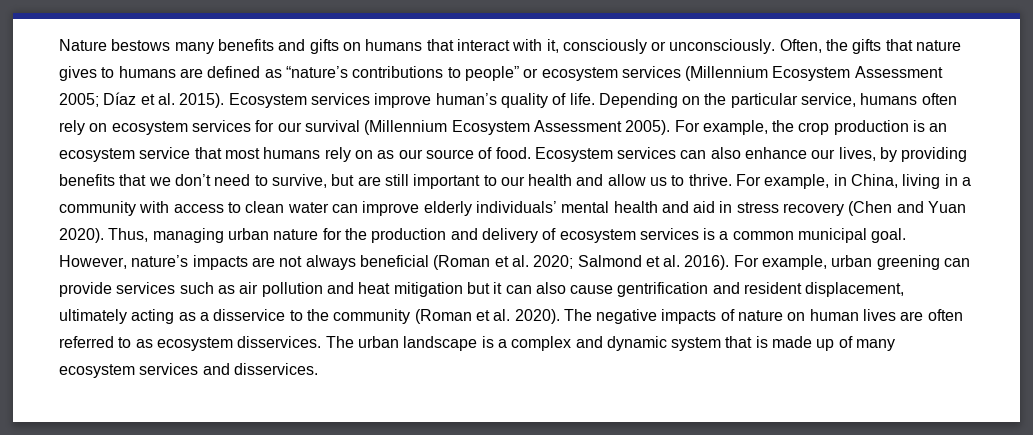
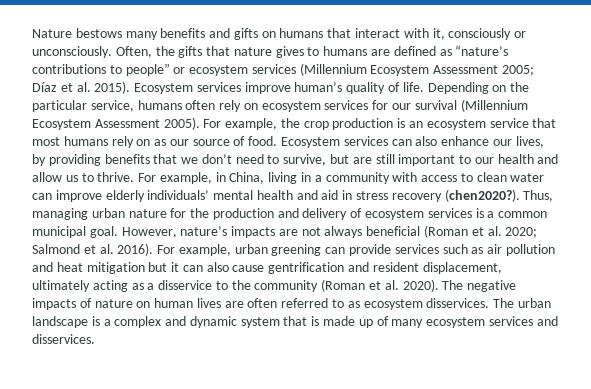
[848,201,967,216] [59,228,104,243] (Chen and Yuan 2020). -> [444,189,520,202] (chen2020?).

